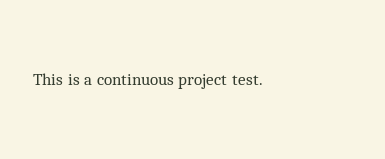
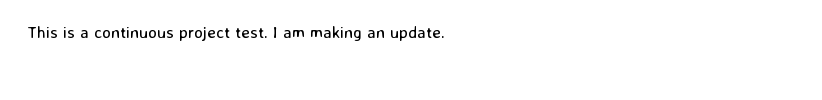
(263, 80) none -> [273,26,445,41] I am making an update.

